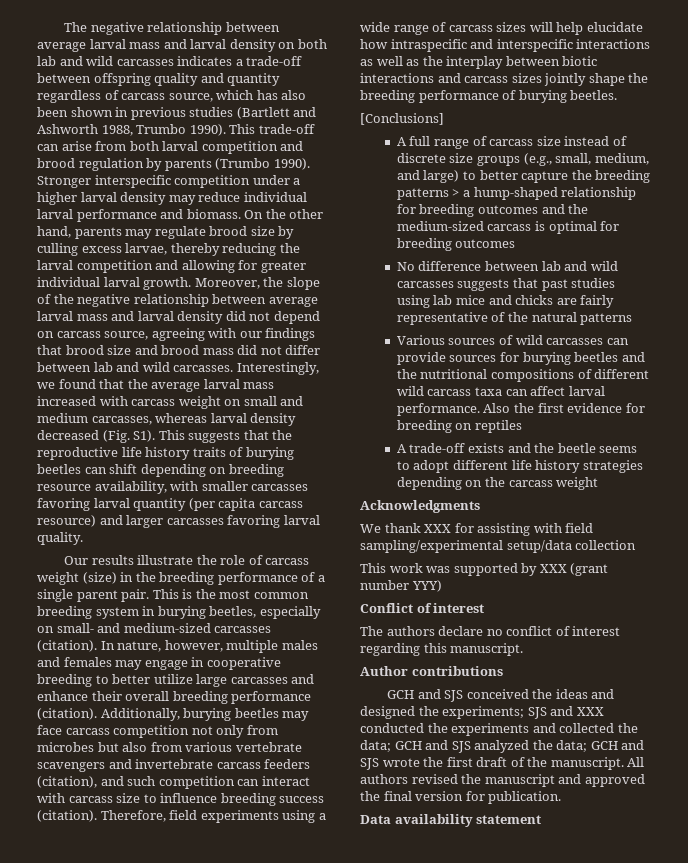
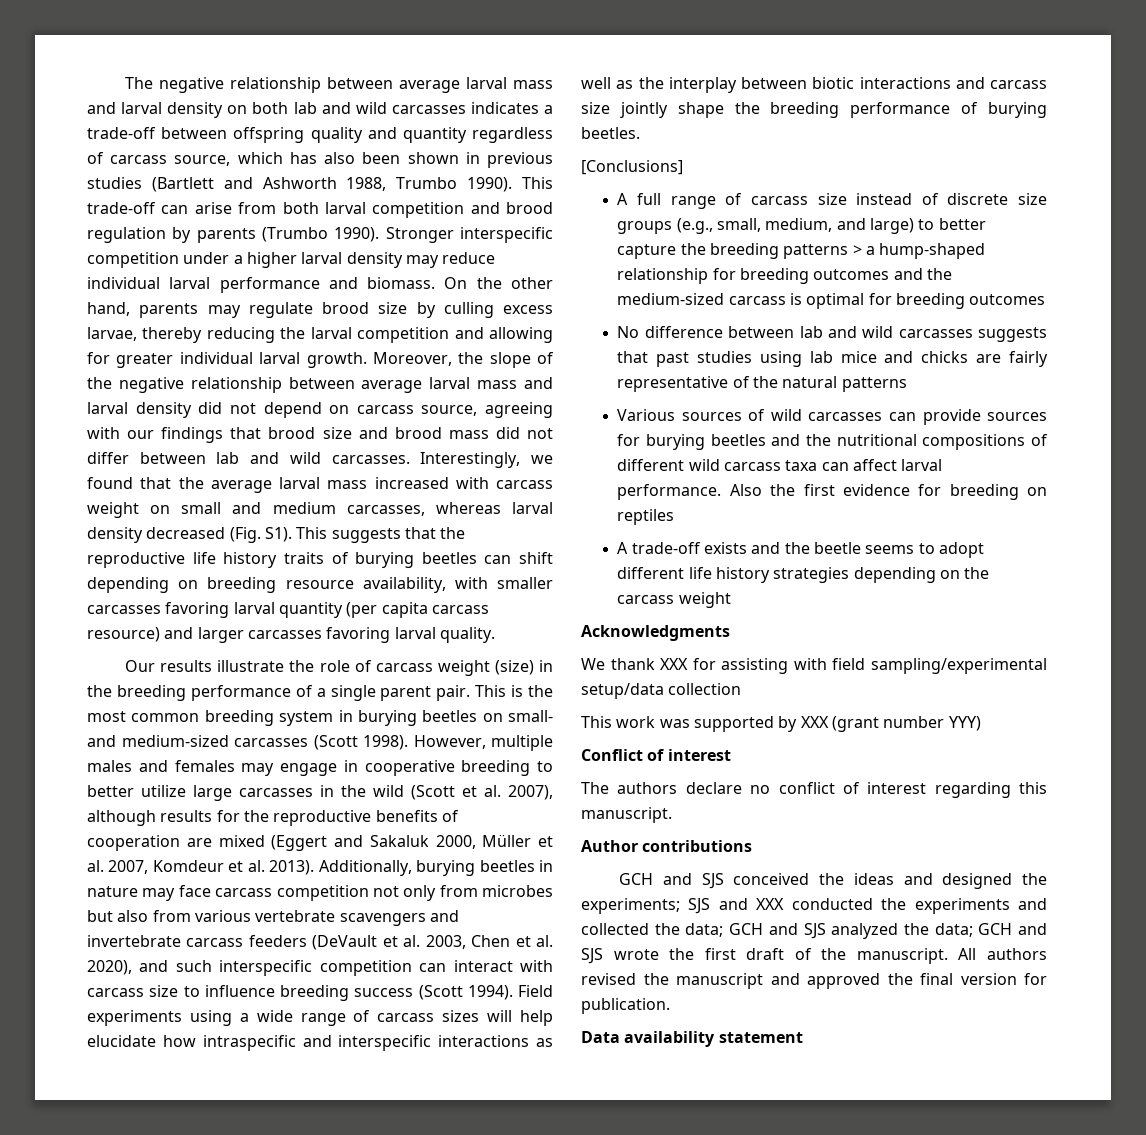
[209,606,321,619] beetles, especially -> [422,710,478,722] beetles
[37,640,223,652] (citation). In nature, however, -> [313,735,486,750] (Scott 1998). However,
[291,674,315,684] [37,691,312,704] [37,708,97,720] and enhance their overall breeding performance (citation). -> [320,785,553,800] [87,810,459,826] [87,834,553,851] [87,860,315,875] in the wild (Scott et al. 2007), although results for the reproductive benefits of cooperation are mixed (Eggert and Sakaluk 2000, Müller et al. 2007, Komdeur et al. 2013).
(279, 713) none -> [539,860,554,872] [87,886,138,897] in nature
[37,776,97,788] (citation), -> [312,935,554,950] [87,960,132,975] (DeVault et al. 2003, Chen et al. 2020),
(156, 781) none -> [219,960,313,976] interspecific
[37,810,198,822] (citation). Therefore, field -> [418,985,553,1000] (Scott 1994). Field
[511,73,542,83] sizes -> [581,102,610,114] size

